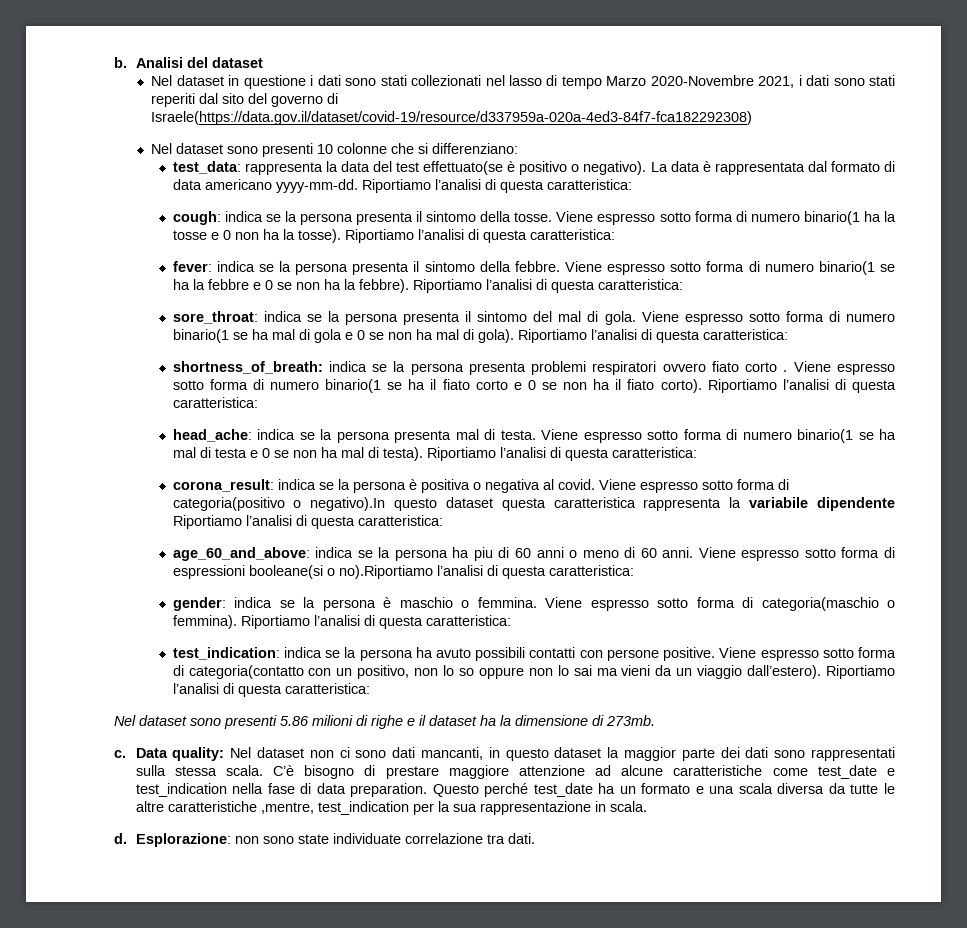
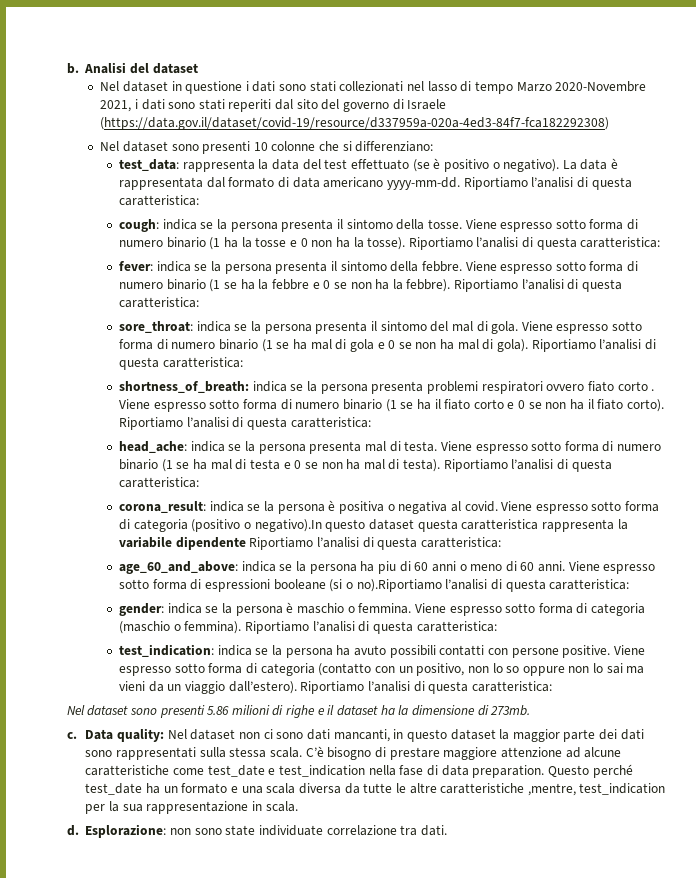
[151,111,753,125] Israele(https://data.gov.il/dataset/covid-19/resource/d337959a-020a-4ed3-84f7-fca182292308) -> [407,99,447,110] [100,117,610,130] Israele (https://data.gov.il/dataset/covid-19/resource/d337959a-020a-4ed3-84f7-fca182292308)
[423,161,504,175] effettuato(se -> [350,159,430,172] effettuato (se
[803,211,860,225] binario(1 -> [166,237,221,250] binario (1
[818,261,875,275] binario(1 -> [166,279,221,292] binario (1
[172,329,229,343] binario(1 -> [218,339,273,352] binario (1
[325,379,382,393] binario(1 -> [342,399,397,412] binario (1
[797,429,854,443] binario(1 -> [119,459,173,472] binario (1
[172,497,285,511] categoria(positivo -> [133,519,241,532] categoria (positivo
[248,565,323,579] booleane(si -> [273,579,343,592] booleane (si
[761,597,879,611] categoria(maschio -> [591,603,646,616] [119,621,171,634] categoria (maschio
[188,665,304,679] categoria(contatto -> [260,663,372,676] categoria (contatto

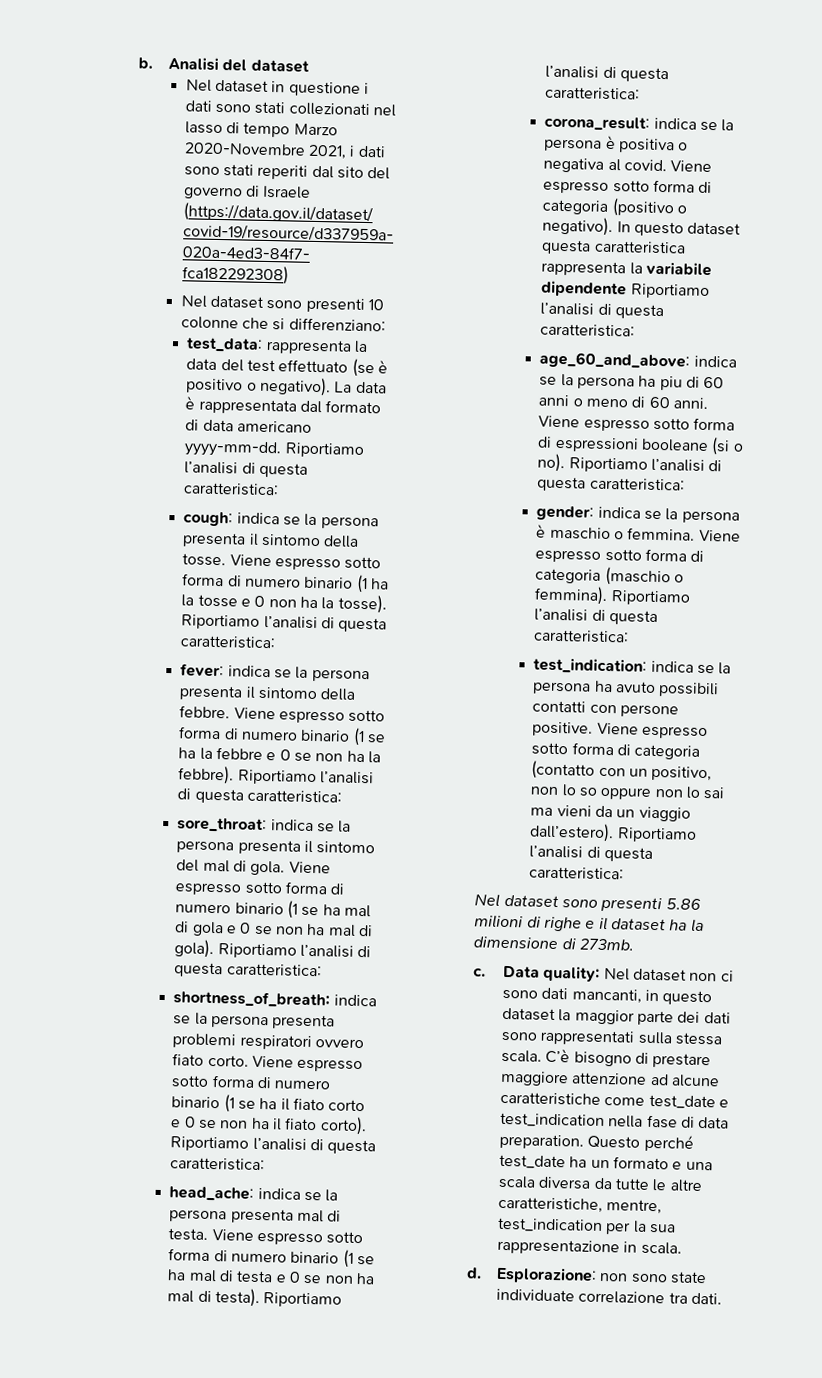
[617,381,655,391] corto . -> [207,1054,249,1067] corto.
[254,519,322,532] negativo).In -> [542,216,631,237] negativo). In
[356,579,442,592] no).Riportiamo -> [537,453,648,473] no). Riportiamo
[440,783,576,796] caratteristiche ,mentre, -> [498,1196,663,1215] caratteristiche, mentre,

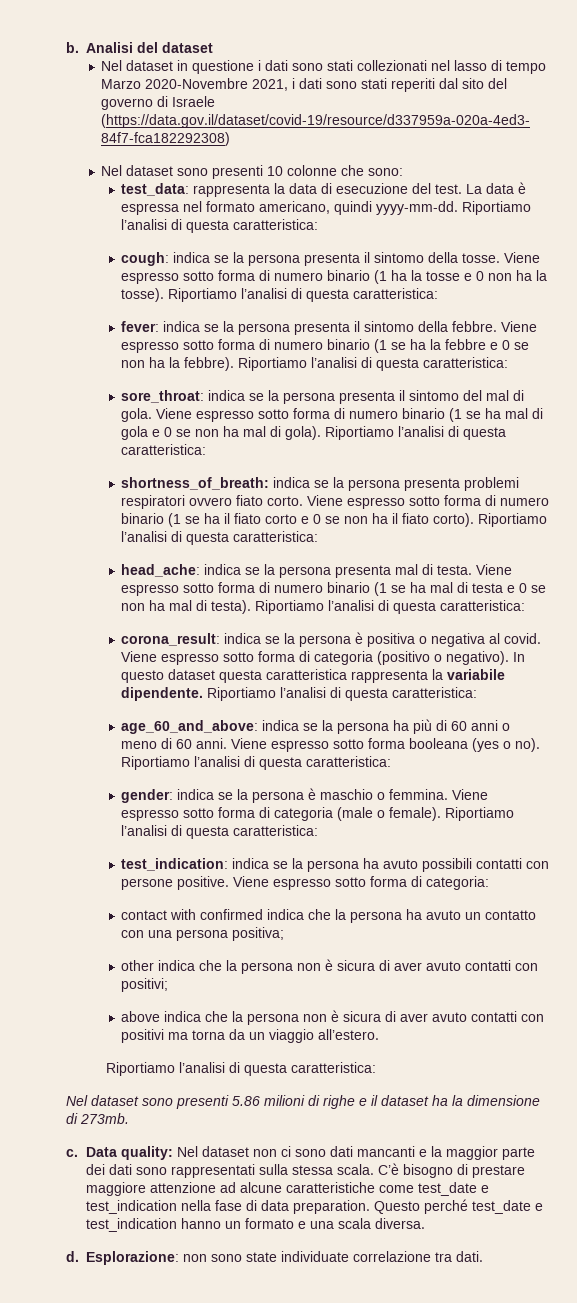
[272,317,386,332] si differenziano: -> [368,168,404,176] sono:
[220,358,388,378] [186,376,387,397] [185,396,382,415] [185,419,312,433] del test effettuato (se è positivo o negativo). La data è rappresentata dal formato di data americano -> [321,182,527,194] [121,201,373,215] di esecuzione del test. La data è espressa nel formato americano, quindi
[541,280,628,298] dipendente -> [121,687,204,701] dipendente.
[659,376,683,391] piu -> [413,719,433,734] più
[537,436,731,456] di espressioni booleane (si -> [409,738,500,752] booleana (yes
[604,566,684,587] [534,585,609,606] (maschio o femmina). -> [337,807,442,821] (male o female).
[634,744,701,760] [531,760,713,782] [530,784,726,800] [530,804,592,817] categoria (contatto con un positivo, non lo so oppure non lo sai ma vieni -> [426,876,490,890] [121,909,537,923] [121,927,285,941] [121,959,539,974] [121,978,169,992] [121,1010,545,1025] [121,1029,226,1043] categoria: // contact with confirmed indica che la persona ha avuto un contatto con una persona positiva; // other indica che la persona non è sicura di aver avuto contatti con positivi; // above indica che la persona non è sicura di aver avuto contatti con positivi ma torna
[529,822,615,843] dall’estero). -> [318,1029,380,1040] all’estero. //
[571,988,713,1006] [502,1007,557,1022] mancanti, in questo dataset -> [357,1146,428,1157] mancanti e
[569,1156,588,1168] ha -> [535,1203,544,1211] [86,1218,222,1232] e test_indication hanno
[538,1176,703,1193] [498,1196,663,1215] [497,1217,677,1235] [497,1238,682,1256] diversa da tutte le altre caratteristiche, mentre, test_indication per la sua rappresentazione in scala. -> [375,1218,426,1229] diversa.

